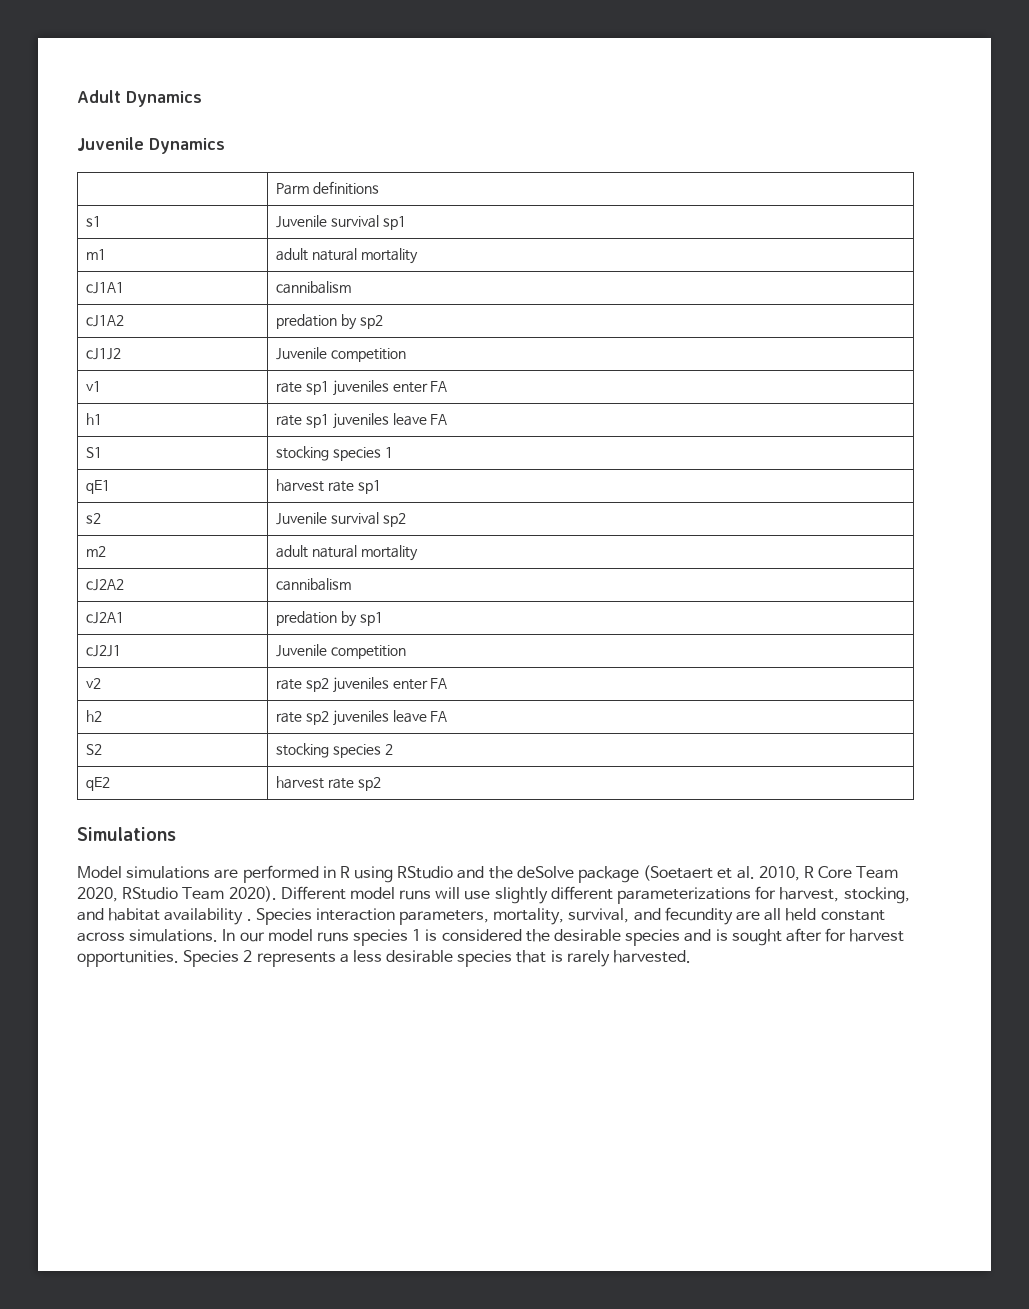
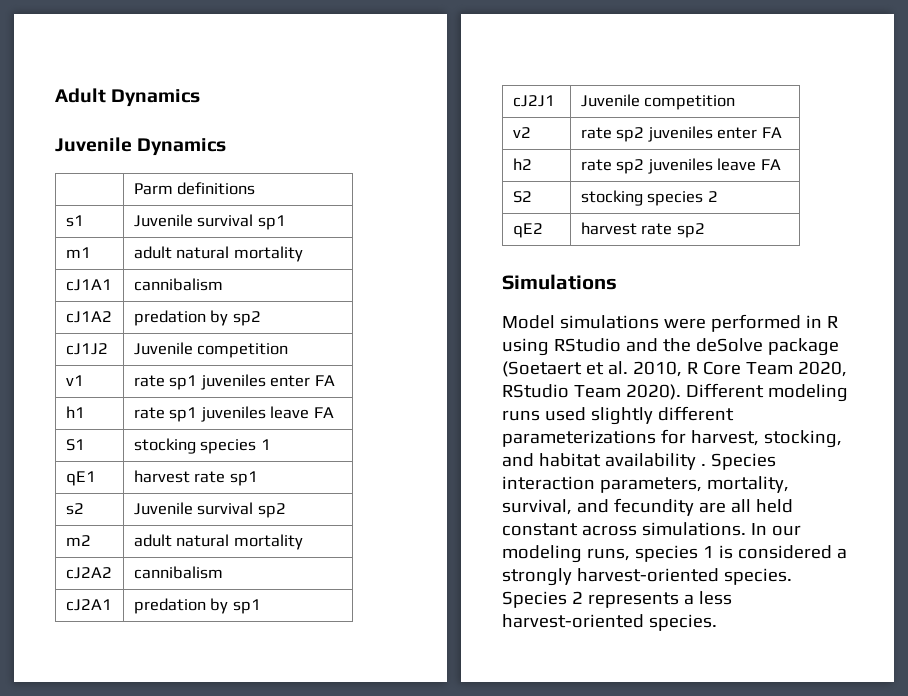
[214,869,239,879] are -> [663,318,706,329] were
[349,887,491,900] model runs will use -> [767,384,848,402] [502,407,586,421] modeling runs used
[267,929,349,942] model runs -> [502,545,630,563] modeling runs,
[525,928,905,946] [77,950,179,967] the desirable species and is sought after for harvest opportunities. -> [836,548,847,559] [502,568,792,586] a strongly harvest-oriented species.
[386,950,692,967] desirable species that is rarely harvested. -> [502,614,717,631] harvest-oriented species.

